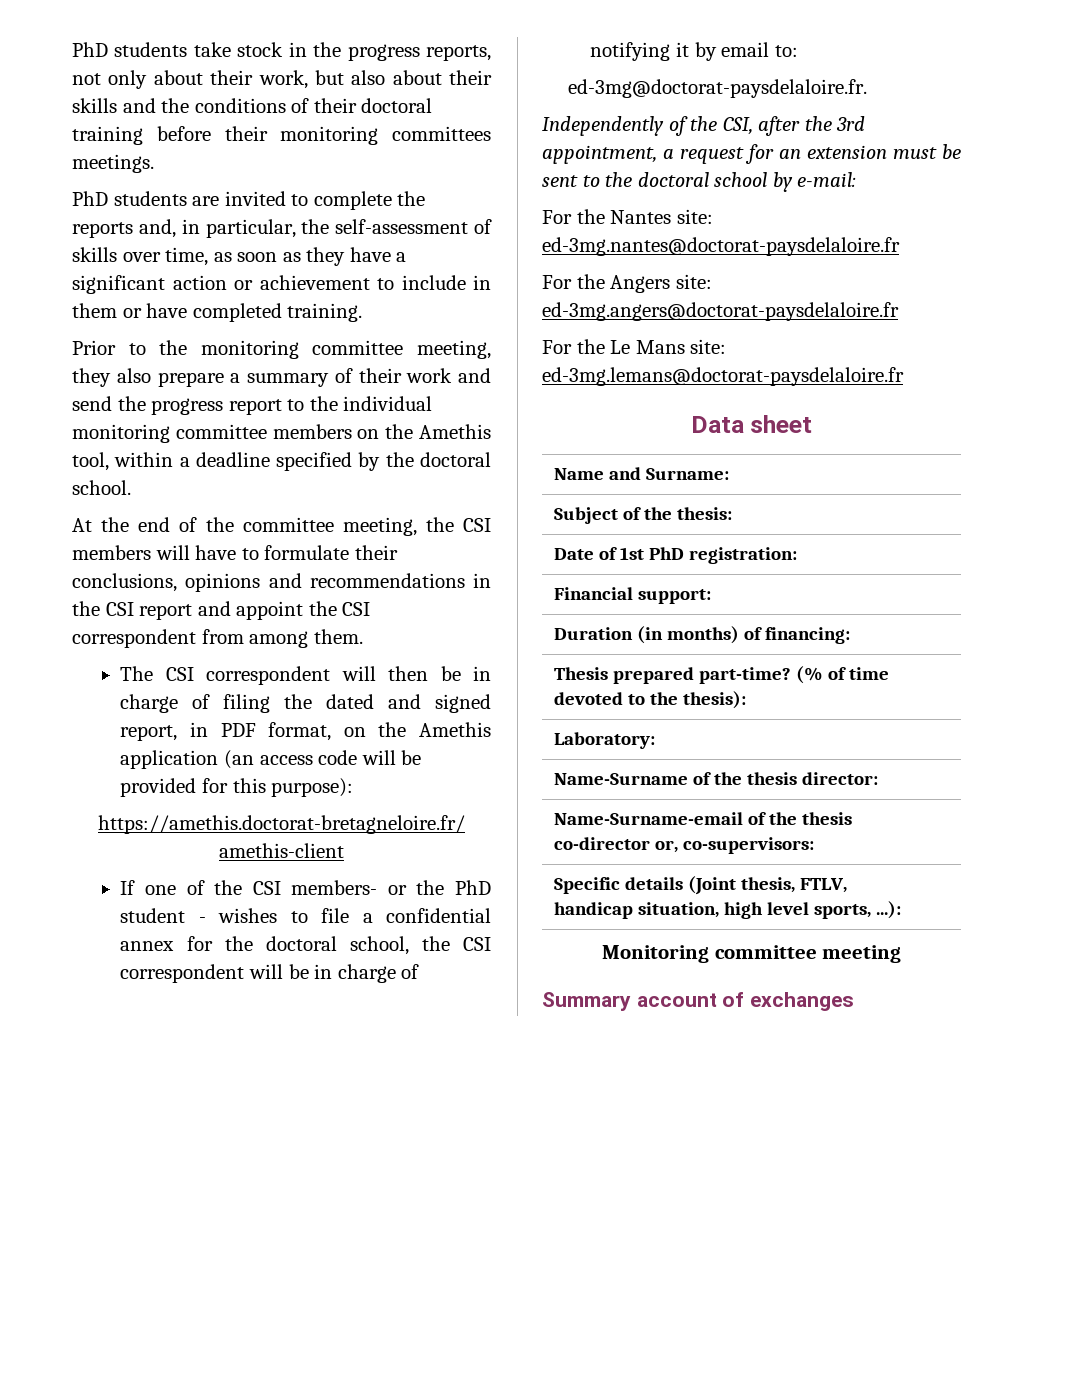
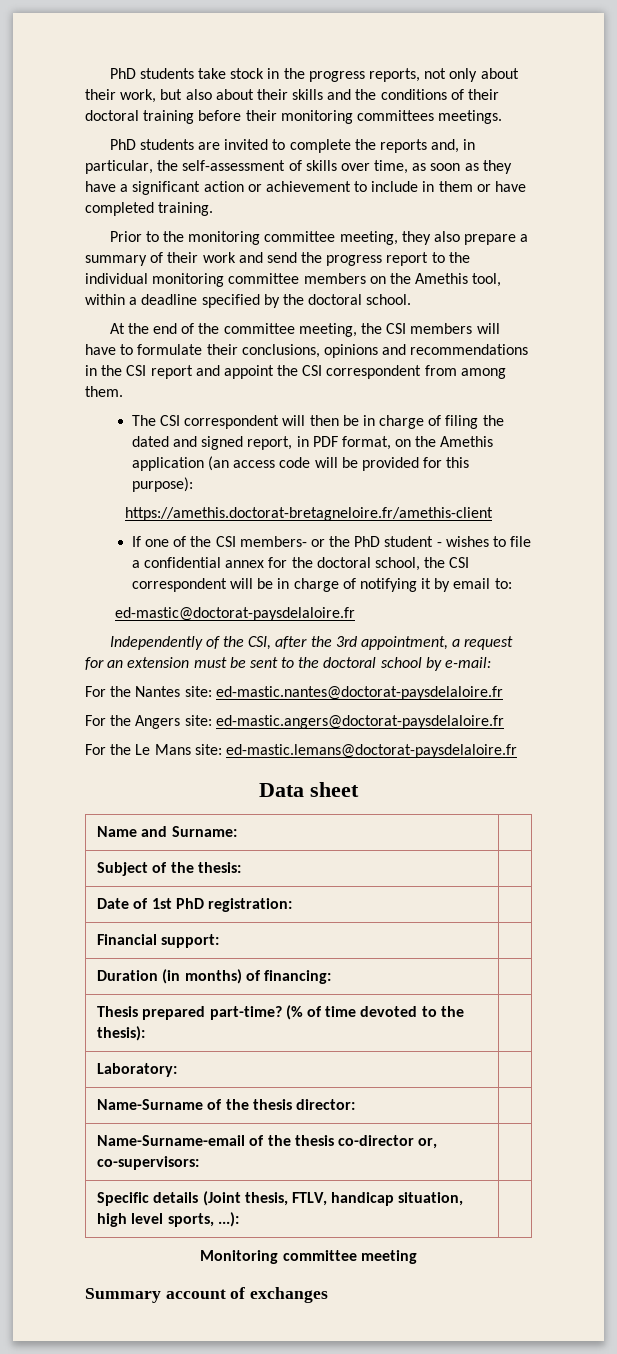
[567,79,867,98] ed-3mg@doctorat-paysdelaloire.fr. -> [114,607,355,621] ed-mastic@doctorat-paysdelaloire.fr
[542,237,900,256] ed-3mg.nantes@doctorat-paysdelaloire.fr -> [215,686,503,700] ed-mastic.nantes@doctorat-paysdelaloire.fr
[542,302,899,321] ed-3mg.angers@doctorat-paysdelaloire.fr -> [215,715,504,729] ed-mastic.angers@doctorat-paysdelaloire.fr
[542,367,904,386] ed-3mg.lemans@doctorat-paysdelaloire.fr -> [225,744,517,758] ed-mastic.lemans@doctorat-paysdelaloire.fr

